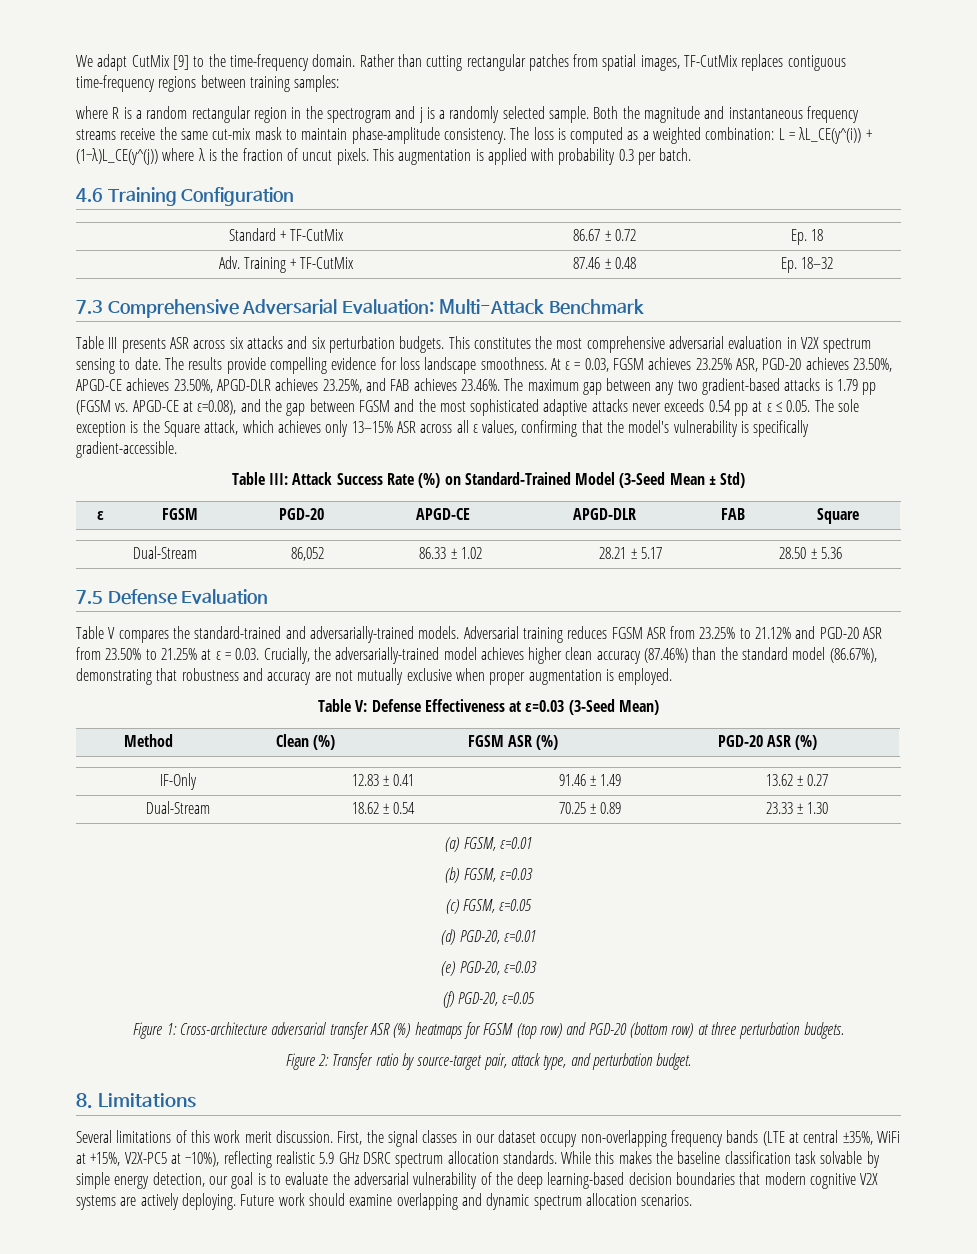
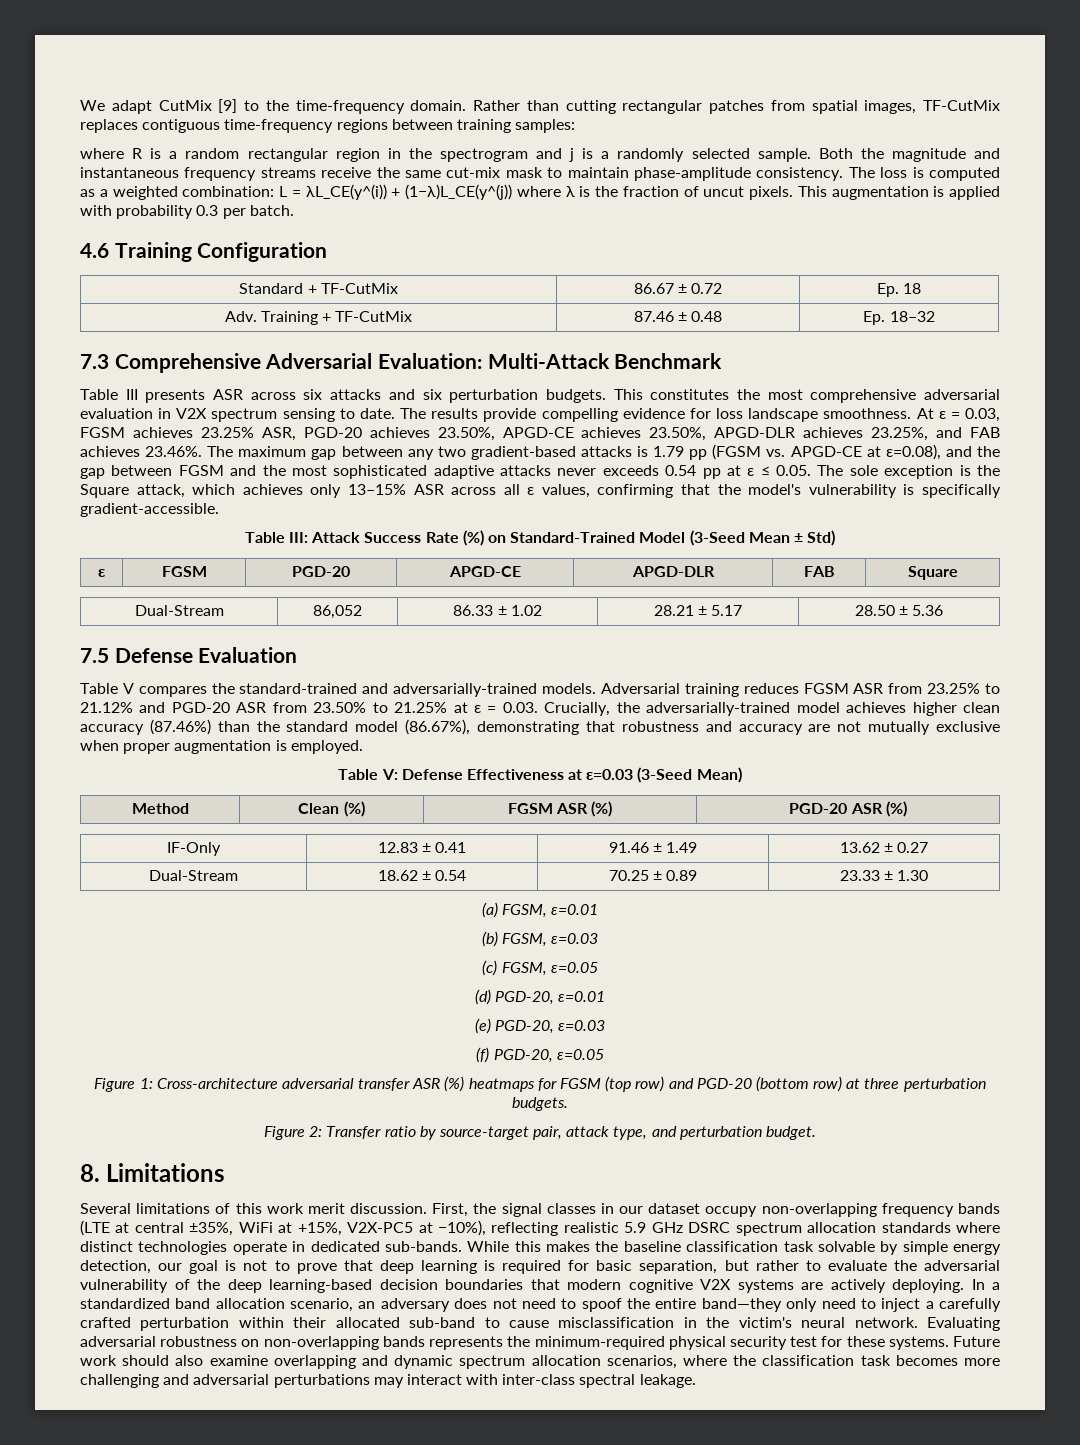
[502,1151,557,1164] standards. -> [881,1222,1001,1233] [80,1241,462,1255] standards where distinct technologies operate in dedicated sub-bands.
(266, 1179) none -> [243,1260,799,1274] not to prove that deep learning is required for basic separation, but rather
(236, 1201) none -> [971,1279,1000,1290] [80,1298,1001,1312] [80,1317,1001,1331] [80,1336,949,1350] In a standardized band allocation scenario, an adversary does not need to spoof the entire band—they only need to inject a carefully crafted perturbation within their allocated sub-band to cause misclassification in the victim's neural network. Evaluating adversarial robustness on non-overlapping bands represents the minimum-required physical security test for these systems.
(345, 1199) none -> [175,1355,204,1366] also
[641,1194,693,1206] scenarios. -> [606,1355,1001,1369] [80,1374,696,1388] scenarios, where the classification task becomes more challenging and adversarial perturbations may interact with inter-class spectral leakage.

